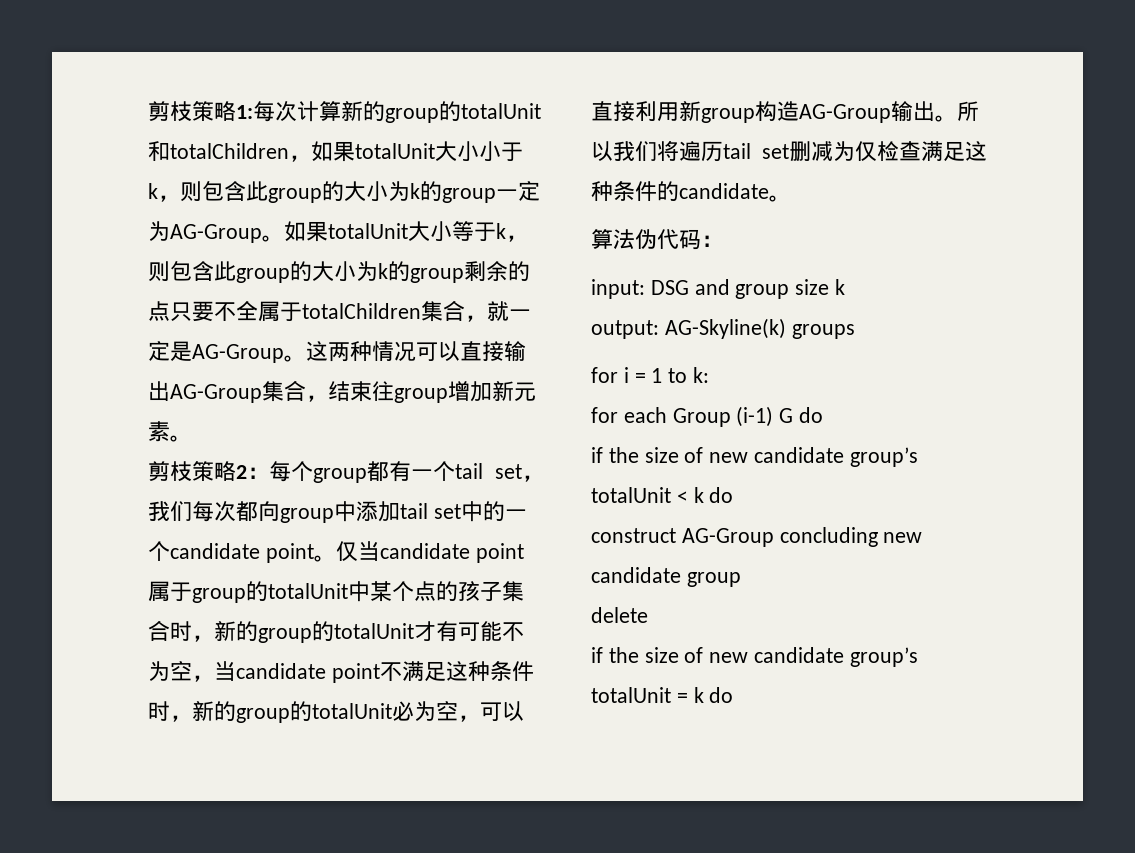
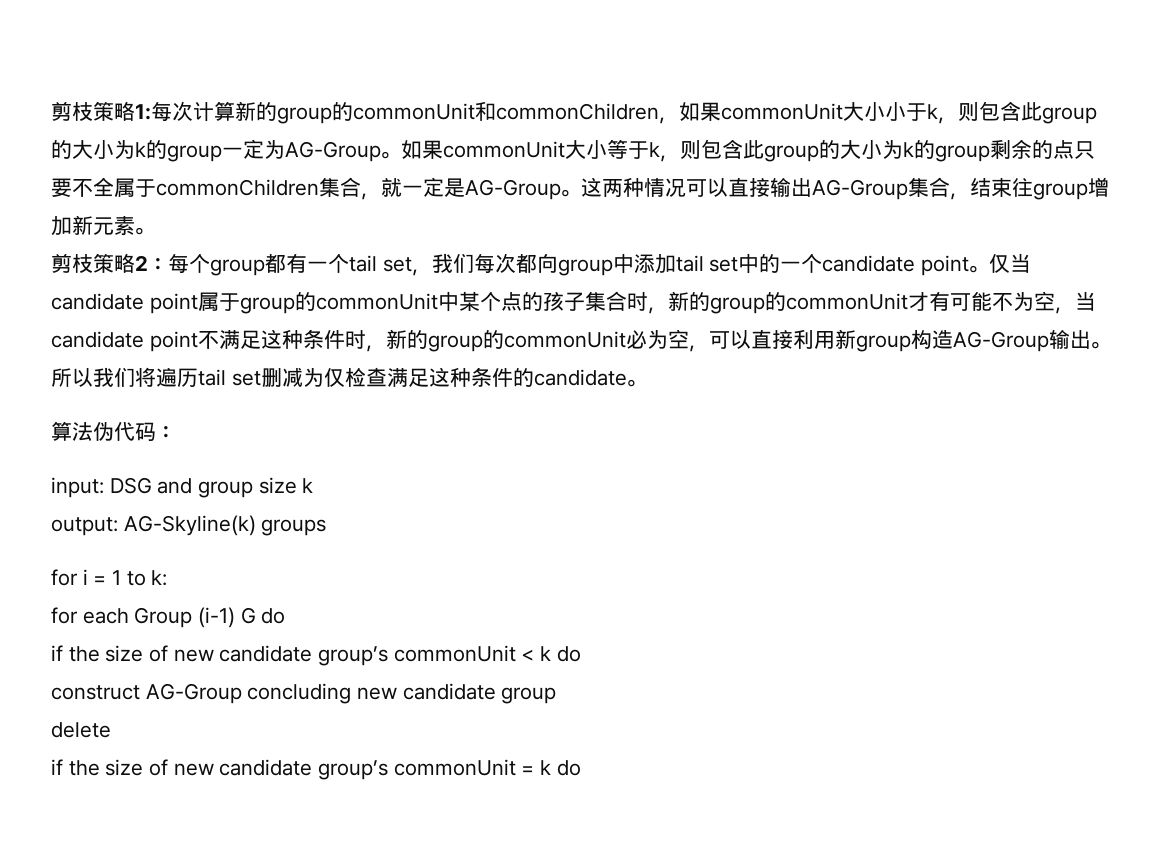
[461,103,541,119] [148,141,435,162] totalUnit和totalChildren，如果totalUnit -> [353,101,843,124] commonUnit和commonChildren，如果commonUnit
[328,223,408,239] totalUnit -> [443,141,565,158] commonUnit
[302,303,421,319] totalChildren -> [156,179,319,196] commonChildren
[268,583,348,599] totalUnit -> [315,293,438,310] commonUnit
[334,623,414,639] totalUnit -> [785,293,908,310] commonUnit
[312,703,392,719] totalUnit -> [503,331,626,348] commonUnit
[591,487,671,503] totalUnit -> [393,645,516,662] commonUnit
[591,687,671,703] totalUnit -> [393,759,516,776] commonUnit

